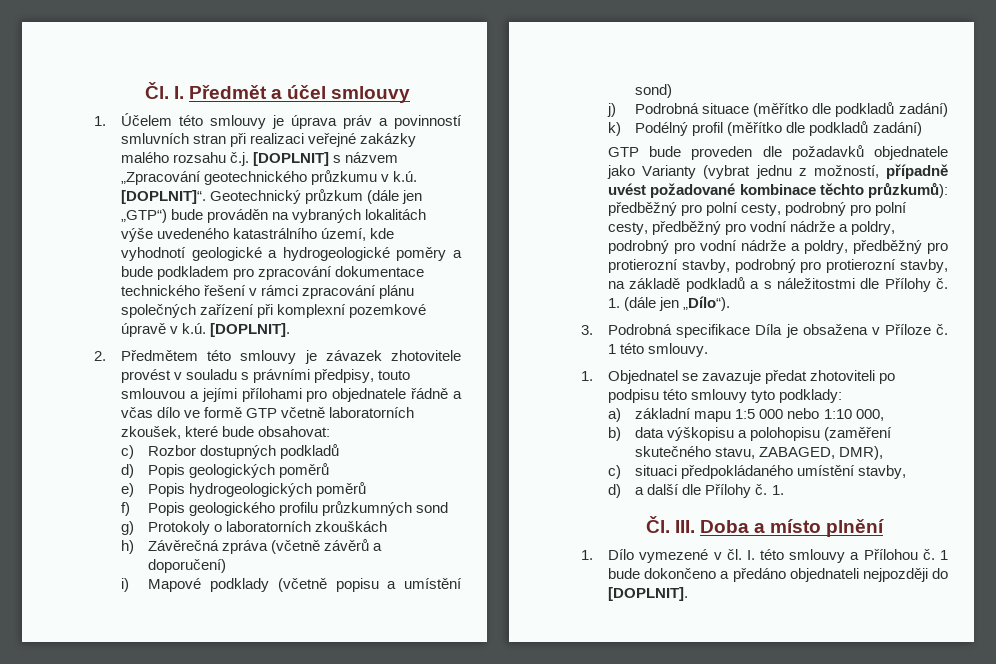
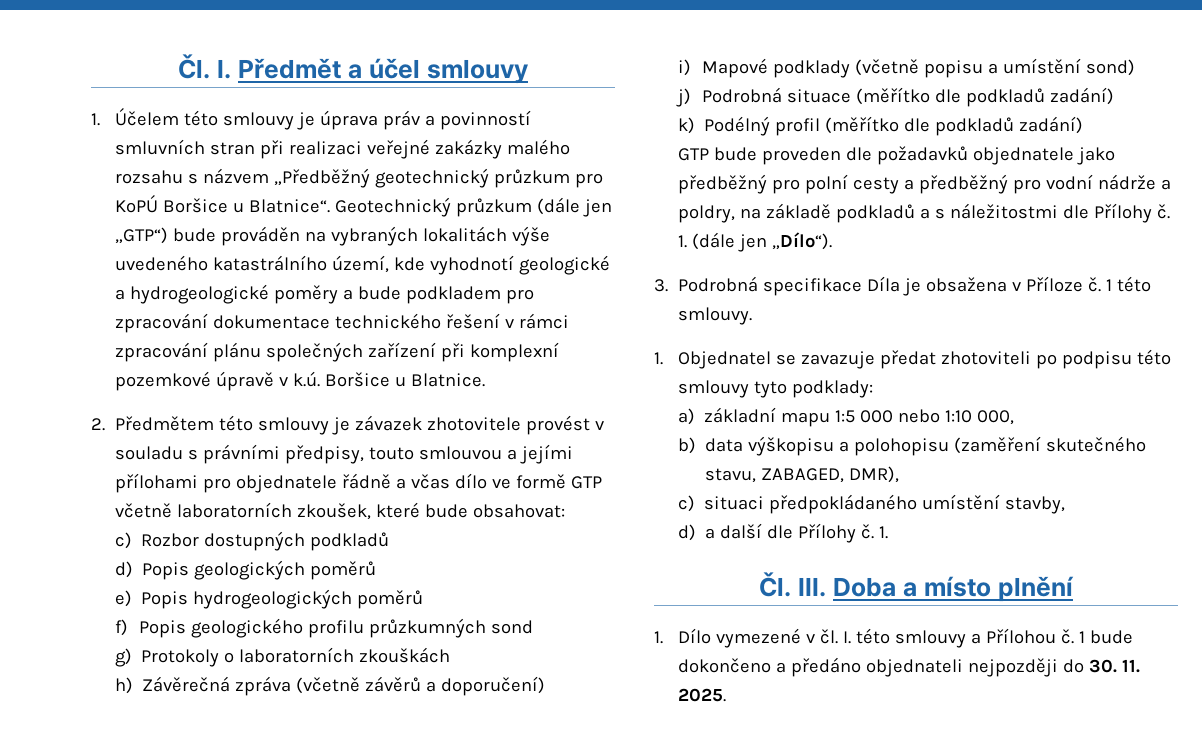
[230,152,399,166] [121,170,418,185] [121,190,207,204] č.j. [DOPLNIT] s názvem „Zpracování geotechnického průzkumu v k.ú. [DOPLNIT]“. -> [188,168,604,188] [115,195,331,213] s názvem „Předběžný geotechnický průzkum pro KoPÚ Boršice u Blatnice“.
[210,323,291,337] [DOPLNIT]. -> [325,372,486,387] Boršice u Blatnice.
[642,164,948,179] [608,182,948,198] [608,202,908,216] [608,222,649,235] Varianty (vybrat jednu z možností, případně uvést požadované kombinace těchto průzkumů): předběžný pro polní cesty, podrobný pro polní cesty, -> [678,174,915,194] předběžný pro polní cesty a
[608,240,948,254] [608,259,948,273] podrobný pro vodní nádrže a poldry, předběžný pro protierozní stavby, podrobný pro protierozní stavby, -> (736, 214) none
[608,587,689,601] [DOPLNIT]. -> [1089,659,1140,673] [678,688,727,702] 30. 11. 2025.

